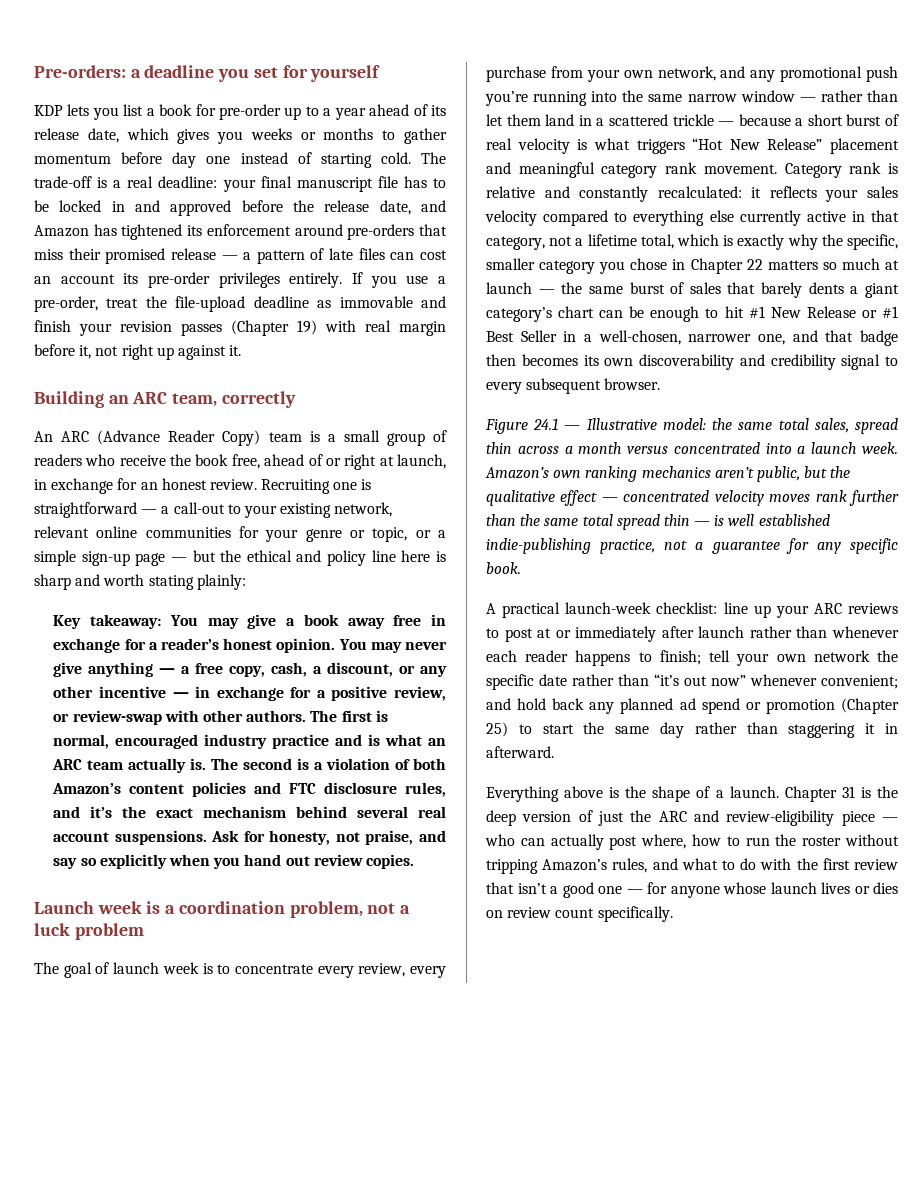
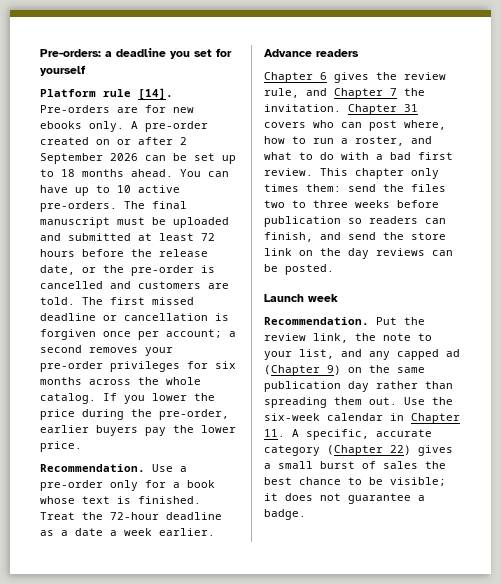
[34,104,447,120] [34,128,447,144] [34,152,446,168] [34,176,447,192] [34,200,446,216] [34,224,448,240] [34,248,447,264] [34,272,446,288] [34,296,446,312] [34,320,446,336] [34,344,242,360] [34,391,296,408] [34,430,448,446] [34,454,447,470] [34,478,372,494] [34,502,393,518] [34,526,446,542] [34,550,446,566] [34,574,246,590] [53,614,446,629] [53,638,447,653] [53,662,447,677] [53,686,447,701] [53,710,388,725] [53,734,446,749] [52,758,446,773] [52,782,447,797] [53,806,446,818] [53,830,447,845] [53,854,414,869] [34,901,411,918] [34,923,144,940] [34,962,446,978] [486,66,898,82] [485,90,898,106] [486,114,899,126] [486,138,899,154] [486,162,898,178] [486,186,898,202] [485,210,899,226] [486,234,898,250] [486,258,899,274] [486,282,899,298] [486,306,898,322] [486,330,898,346] [486,354,898,370] [486,378,661,394] [485,418,898,434] [486,442,898,454] [485,466,851,482] [486,490,899,506] [486,514,830,530] [486,538,898,554] [486,562,521,574] [486,602,898,618] [486,626,899,642] [486,650,898,666] [486,674,898,690] [486,698,899,714] [486,722,898,738] [486,746,554,758] [486,786,898,802] [486,810,898,826] KDP lets you list a book for pre-order up to a year ahead of its release date, which gives you weeks or months to gather momentum before day one instead of starting cold. The trade-off is a real deadline: your final manuscript file has to be locked in and approved before the release date, and Amazon has tightened its enforcement around pre-orders that miss their promised release — a pattern of late files can cost an account its pre-order privileges entirely. If you use a pre-order, treat the file-upload deadline as immovable and finish your revision passes (Chapter 19) with real margin before it, not right up against it. // Building an ARC team, correctly // An ARC (Advance Reader Copy) team is a small group of readers who receive the book free, ahead of or right at launch, in exchange for an honest review. Recruiting one is straightforward — a call-out to your existing network, relevant online communities for your genre or topic, or a simple sign-up page — but the ethical and policy line here is sharp and worth stating plainly: // Key takeaway: You may give a book away free in exchange for a reader’s honest opinion. You may never give anything — a free copy, cash, a discount, or any other incentive — in exchange for a positive review, or review-swap with other authors. The first is normal, encouraged industry practice and is what an ARC team actually is. The second is a violation of both Amazon’s content policies and FTC disclosure rules, and it’s the exact mechanism behind several real account suspensions. Ask for honesty, not praise, and say so explicitly when you hand out review copies. // Launch week is a coordination problem, not a luck problem // The goal of launch week is to concentrate every review, every purchase from your own network, and any promotional push you’re running into the same narrow window — rather than let them land in a scattered trickle — because a short burst of real velocity is what triggers “Hot New Release” placement and meaningful category rank movement. Category rank is relative and constantly recalculated: it reflects your sales velocity compared to everything else currently active in that category, not a lifetime total, which is exactly why the specific, smaller category you chose in Chapter 22 matters so much at launch — the same burst of sales that barely dents a giant category’s chart can be enough to hit #1 New Release or #1 Best Seller in a well-chosen, narrower one, and that badge then becomes its own discoverability and credibility signal to every subsequent browser. // Figure 24.1 — Illustrative model: the same total sales, spread thin across a month versus concentrated into a launch week. Amazon’s own ranking mechanics aren’t public, but the qualitative effect — concentrated velocity moves rank further than the same total spread thin — is well established indie-publishing practice, not a guarantee for any specific book. // A practical launch-week checklist: line up your ARC reviews to post at or immediately after launch rather than whenever each reader happens to finish; tell your own network the specific date rather than “it’s out now” whenever convenient; and hold back any planned ad spend or promotion (Chapter 25) to start the same day rather than staggering it in afterward. // Everything above is the shape of a launch. Chapter 31 is the deep version of just the ARC and review-eligibility piece — -> [40,88,173,100] [40,105,194,113] [40,121,208,132] [40,137,187,145] [40,153,236,164] [40,169,229,177] [40,185,180,196] [40,201,187,212] [40,217,229,228] [40,233,215,241] [40,249,208,257] [40,265,215,276] [40,281,229,289] [40,297,194,305] [40,313,229,321] [40,329,236,340] [40,345,173,356] [40,361,236,372] [40,377,201,385] [40,393,215,404] [40,409,229,420] [40,425,236,436] [40,441,82,452] [40,464,187,472] [40,480,215,491] [40,496,201,504] [40,512,222,520] [40,528,215,536] [264,49,359,57] [264,72,446,83] [264,88,425,99] [264,104,418,115] [264,122,306,128] Platform rule [14]. Pre-orders are for new ebooks only. A pre-order created on or after 2 September 2026 can be set up to 18 months ahead. You can have up to 10 active pre-orders. The final manuscript must be uploaded and submitted at least 72 hours before the release date, or the pre-order is cancelled and customers are told. The first missed deadline or cancellation is forgiven once per account; a second removes your pre-order privileges for six months across the whole catalog. If you lower the price during the pre-order, earlier buyers pay the lower price. // Recommendation. Use a pre-order only for a book whose text is finished. Treat the 72-hour deadline as a date a week earlier. // Advance readers // Chapter 6 gives the review rule, and Chapter 7 the invitation. Chapter 31 covers
[550,834,604,850] actually -> (362, 125) none
[775,834,899,846] [486,858,648,874] the roster without tripping Amazon’s rules, -> [341,136,404,146] a roster,
[796,858,898,870] [486,882,898,898] [486,906,673,922] the first review that isn’t a good one — for anyone whose launch lives or dies on review count specifically. -> [376,152,453,160] [264,168,439,179] [264,184,446,192] [264,200,439,208] [264,216,446,227] [264,232,446,242] [264,248,453,259] [264,264,334,275] [264,294,338,302] [264,317,425,325] [264,333,432,343] [264,349,460,360] [264,365,425,376] [264,381,453,392] [264,397,453,408] [264,413,460,424] [264,429,432,440] [264,445,453,456] [264,461,446,469] [264,477,446,486] [264,493,425,504] [264,509,306,520] a bad first review. This chapter only times them: send the files two to three weeks before publication so readers can finish, and send the store link on the day reviews can be posted. // Launch week // Recommendation. Put the review link, the note to your list, and any capped ad (Chapter 9) on the same publication day rather than spreading them out. Use the six-week calendar in Chapter 11. A specific, accurate category (Chapter 22) gives a small burst of sales the best chance to be visible; it does not guarantee a badge.

